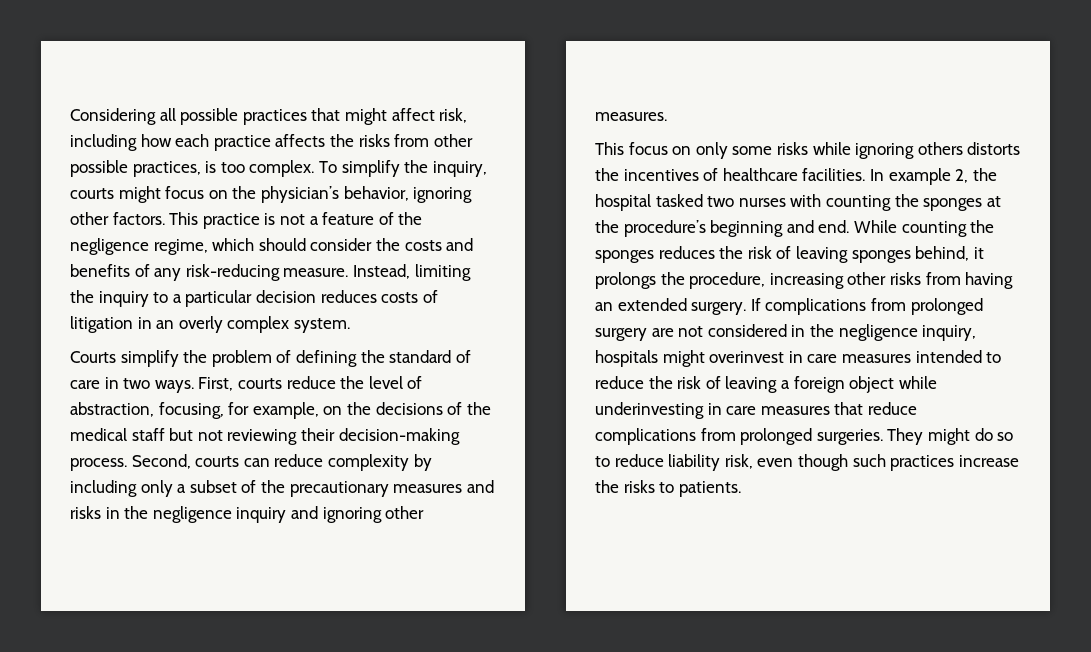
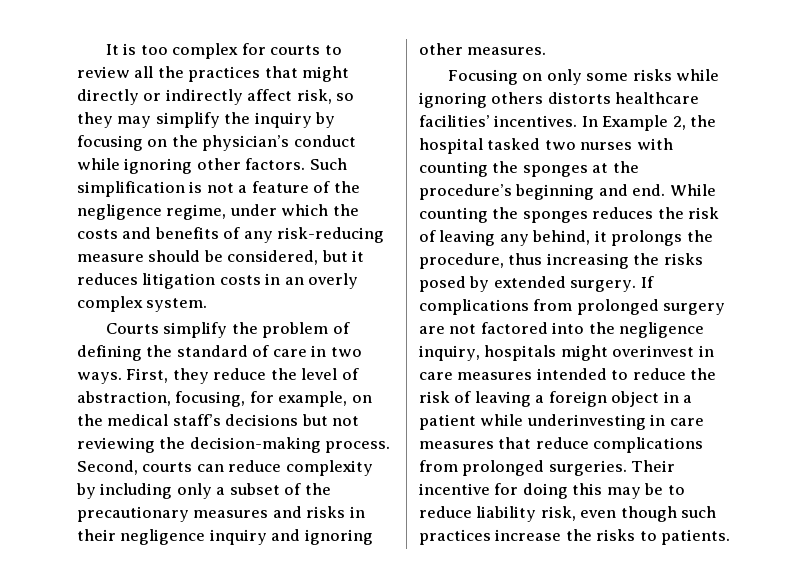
[70,108,468,125] [70,134,473,151] [70,160,487,177] [70,186,205,203] Considering all possible practices that might affect risk, including how each practice affects the risks from other possible practices, is too complex. To simplify the inquiry, courts might focus -> [105,43,342,59] [77,66,350,82] [77,89,355,105] [77,112,336,128] [77,135,143,151] It is too complex for courts to review all the practices that might directly or indirectly affect risk, so they may simplify the inquiry by focusing
[343,186,409,201] behavior, -> [293,135,356,147] [77,158,120,170] conduct while
[169,212,260,229] This practice -> [309,158,347,170] [77,181,185,197] Such simplification
[212,238,373,251] which should consider -> [229,204,329,216] under which
[283,264,471,281] [70,290,438,307] [70,316,133,333] measure. Instead, limiting the inquiry to a particular decision reduces costs of litigation -> [77,250,365,265] [77,273,261,289] measure should be considered, but it reduces litigation costs
[237,378,282,389] courts -> [172,368,209,384] they
[375,402,491,415] [70,428,165,441] decisions of the medical staff -> [107,414,299,426] medical staff’s decisions
[300,428,335,441] their -> [159,437,186,449] the
[124,506,149,519] the -> [77,529,116,541] their
[595,142,668,155] This focus -> [447,69,518,85] Focusing
[595,168,951,185] the incentives of healthcare facilities. In example -> [615,92,700,104] [419,115,669,131] healthcare facilities’ incentives. In Example
[851,250,911,263] sponges -> [499,234,529,246] any
[769,272,1014,289] [595,302,613,311] increasing other risks from having an -> [508,253,703,269] [419,276,490,292] thus increasing the risks posed by
[707,324,806,337] considered in -> [480,322,585,334] factored into
(895, 384) none -> [663,391,693,403] [419,414,476,430] in a patient
[887,428,1014,445] They might do so -> [631,460,676,472] [419,483,664,499] Their incentive for doing this may be

